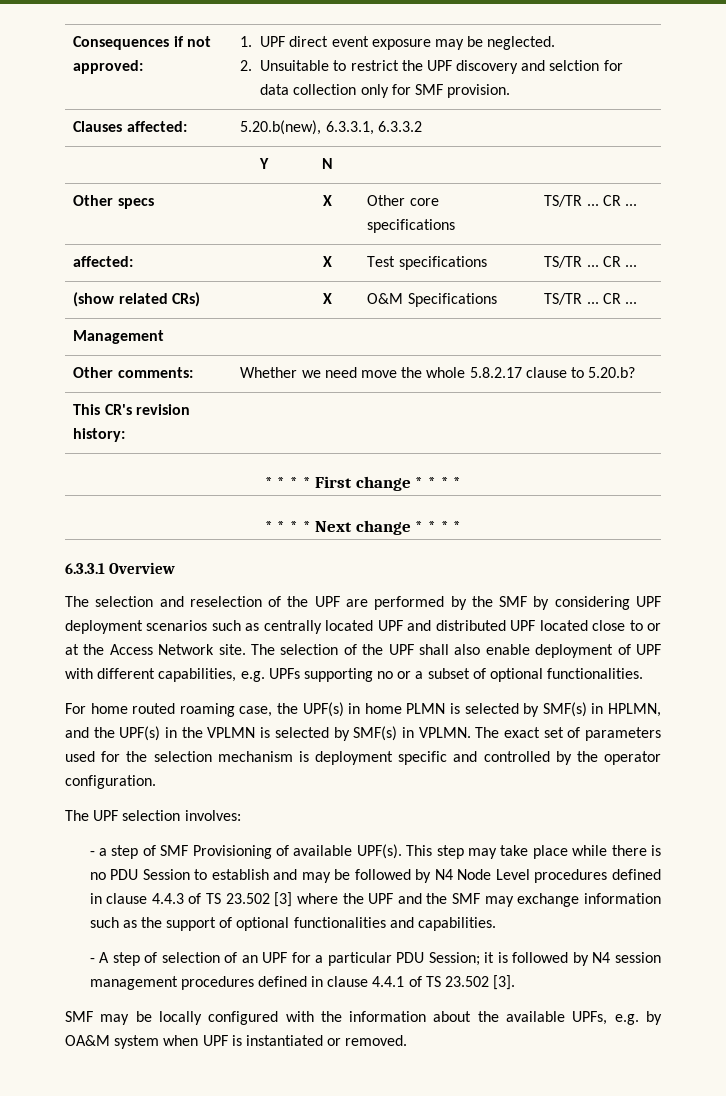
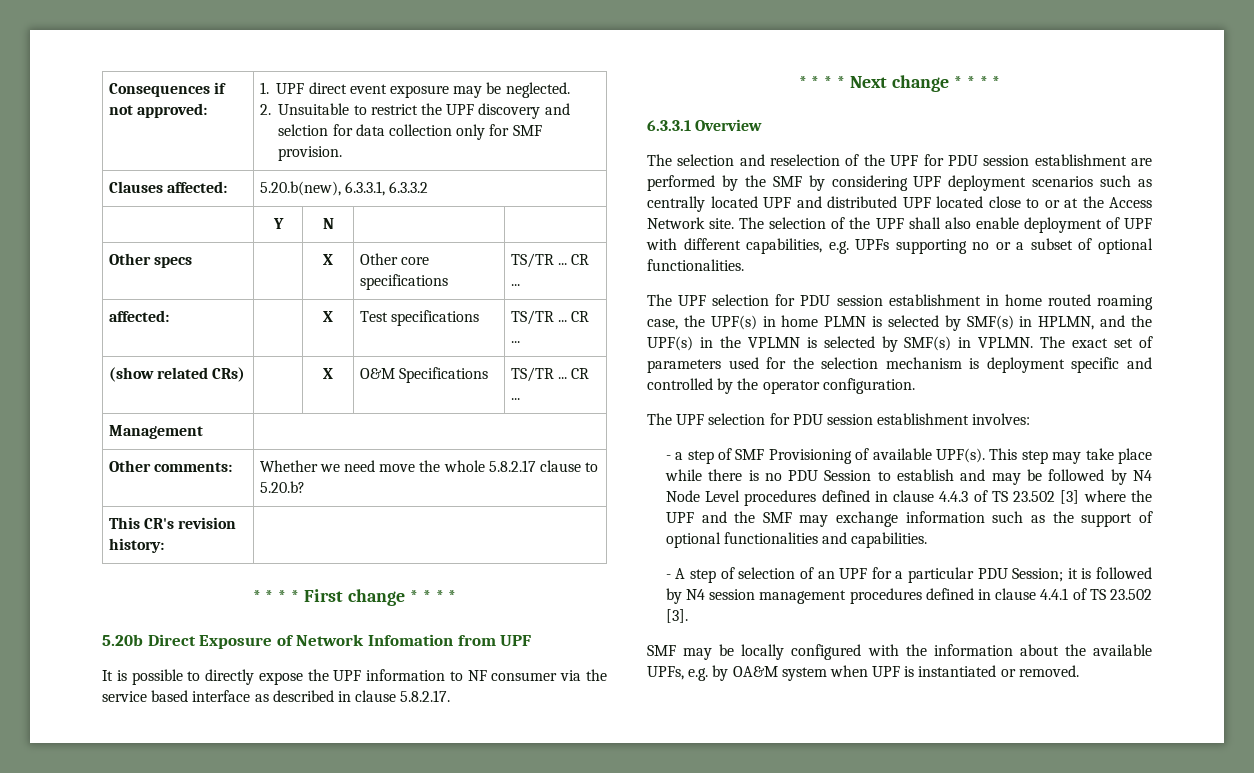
(462, 482) none -> [102,634,532,649] [102,669,607,685] [102,690,451,702] // 5.20b Direct Exposure of Network Infomation from UPF // It is possible to directly expose the UPF information to NF consumer via the service based interface as described in clause 5.8.2.17.
(340, 601) none -> [923,154,1127,166] for PDU session establishment
[65,703,86,714] For -> [647,294,999,306] The UPF selection for PDU session establishment in
(181, 815) none -> [769,413,970,425] for PDU session establishment

